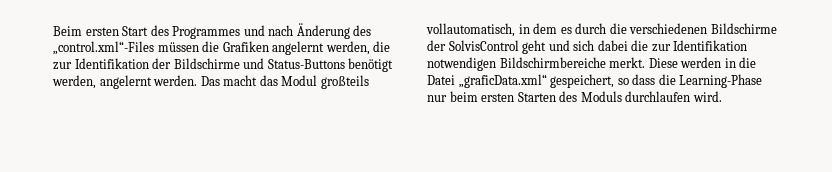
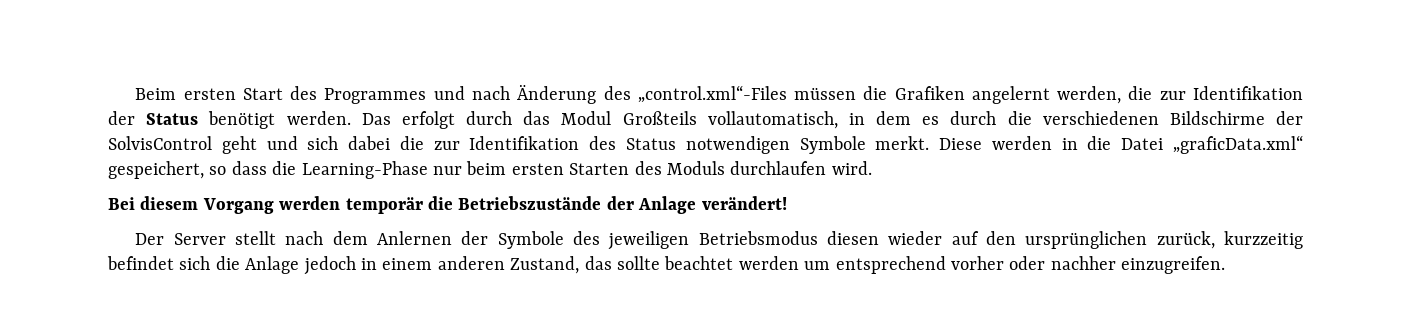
[173,58,394,72] [52,75,258,89] Bildschirme und Status-Buttons benötigt werden, angelernt werden. Das macht -> [146,111,512,129] Status benötigt werden. Das erfolgt durch
[320,75,369,89] großteils -> [622,111,697,125] Großteils
[427,57,606,71] notwendigen Bildschirmbereiche -> [589,136,866,154] des Status notwendigen Symbole
(722, 96) none -> [108,196,787,214] [135,231,1304,250] [107,256,1226,275] // Bei diesem Vorgang werden temporär die Betriebszustände der Anlage verändert! // Der Server stellt nach dem Anlernen der Symbole des jeweiligen Betriebsmodus diesen wieder auf den ursprünglichen zurück, kurzzeitig befindet sich die Anlage jedoch in einem anderen Zustand, das sollte beachtet werden um entsprechend vorher oder nachher einzugreifen.

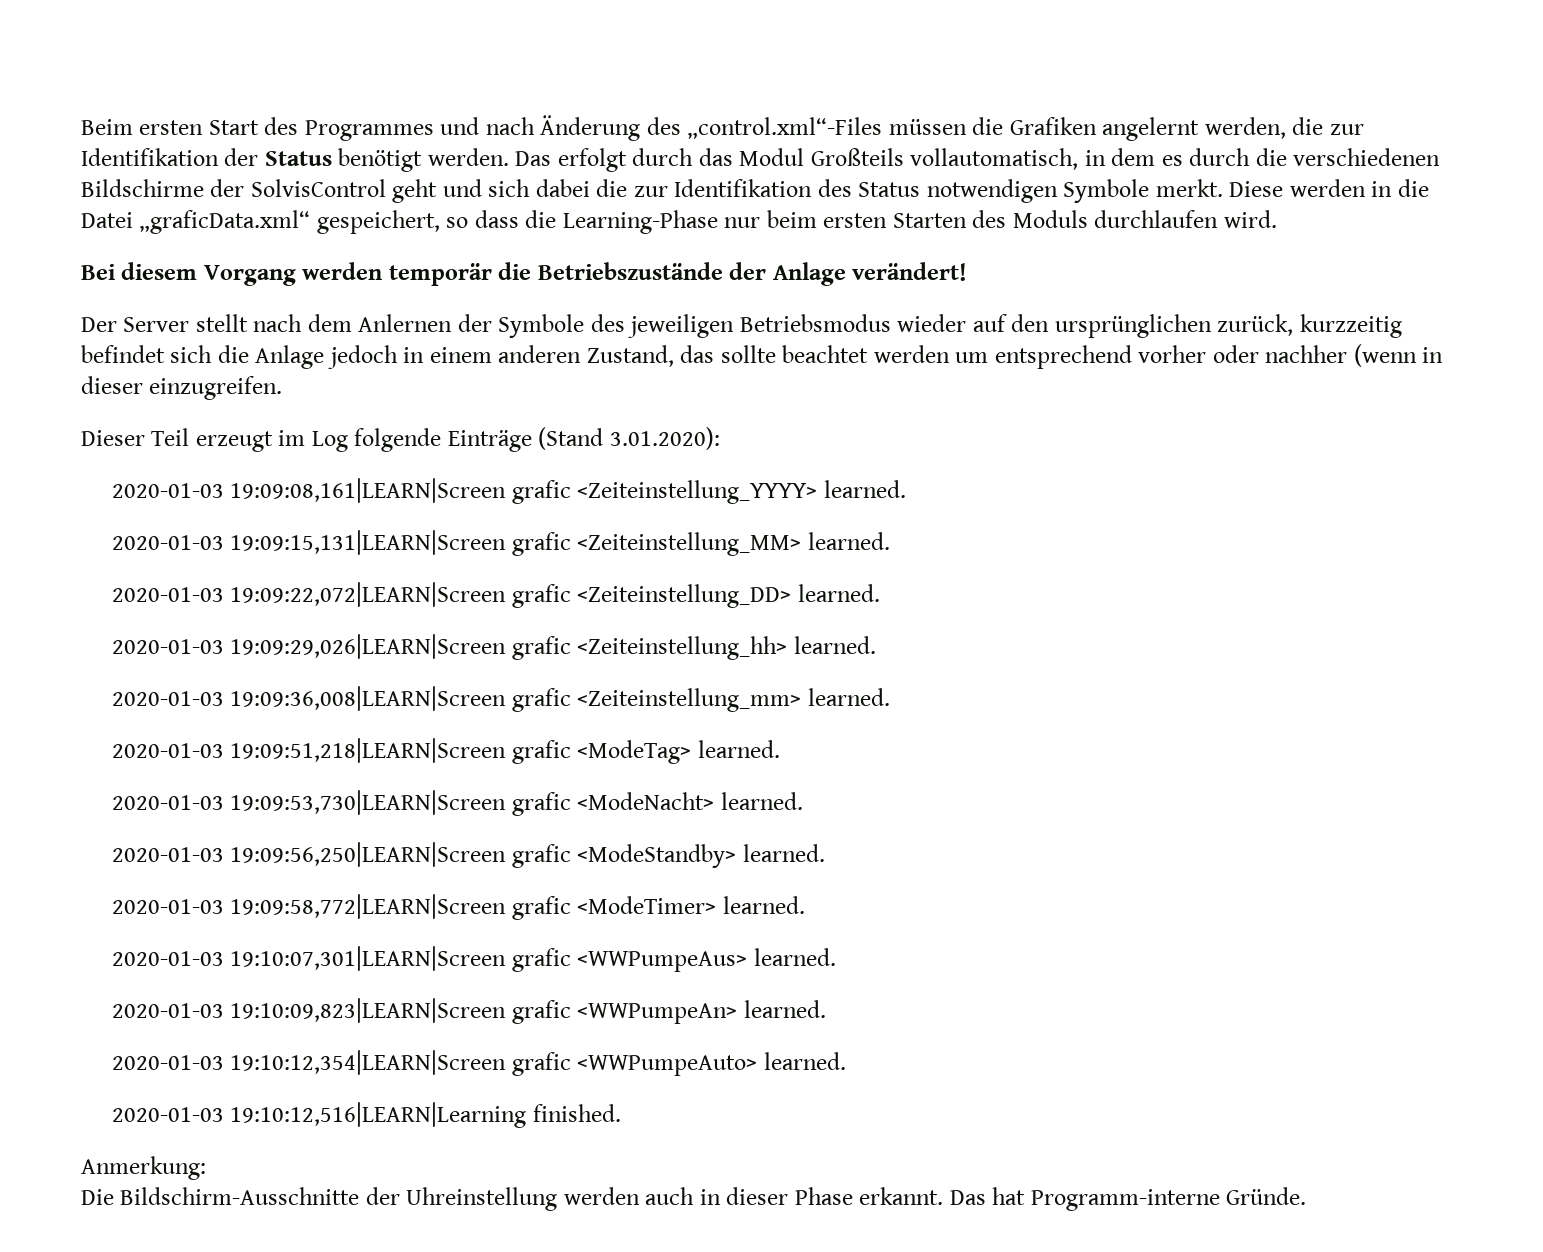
[827,231,880,245] diesen -> (891, 323) none
[1121,256,1226,274] einzugreifen. -> [1353,344,1444,367] [81,376,283,400] [81,427,720,452] [111,478,906,504] [111,530,890,556] [111,582,880,608] [111,634,876,660] [111,686,890,712] [111,738,780,764] [111,790,803,816] [111,842,825,868] [111,894,805,920] [111,946,836,972] [111,998,826,1024] [111,1050,846,1076] [111,1102,621,1128] [81,1156,206,1180] [81,1187,1307,1211] (wenn in dieser einzugreifen. // Dieser Teil erzeugt im Log folgende Einträge (Stand 3.01.2020): // 2020-01-03 19:09:08,161|LEARN|Screen grafic <Zeiteinstellung_YYYY> learned. // 2020-01-03 19:09:15,131|LEARN|Screen grafic <Zeiteinstellung_MM> learned. // 2020-01-03 19:09:22,072|LEARN|Screen grafic <Zeiteinstellung_DD> learned. // 2020-01-03 19:09:29,026|LEARN|Screen grafic <Zeiteinstellung_hh> learned. // 2020-01-03 19:09:36,008|LEARN|Screen grafic <Zeiteinstellung_mm> learned. // 2020-01-03 19:09:51,218|LEARN|Screen grafic <ModeTag> learned. // 2020-01-03 19:09:53,730|LEARN|Screen grafic <ModeNacht> learned. // 2020-01-03 19:09:56,250|LEARN|Screen grafic <ModeStandby> learned. // 2020-01-03 19:09:58,772|LEARN|Screen grafic <ModeTimer> learned. // 2020-01-03 19:10:07,301|LEARN|Screen grafic <WWPumpeAus> learned. // 2020-01-03 19:10:09,823|LEARN|Screen grafic <WWPumpeAn> learned. // 2020-01-03 19:10:12,354|LEARN|Screen grafic <WWPumpeAuto> learned. // 2020-01-03 19:10:12,516|LEARN|Learning finished. // Anmerkung: // Die Bildschirm-Ausschnitte der Uhreinstellung werden auch in dieser Phase erkannt. Das hat Programm-interne Gründe.

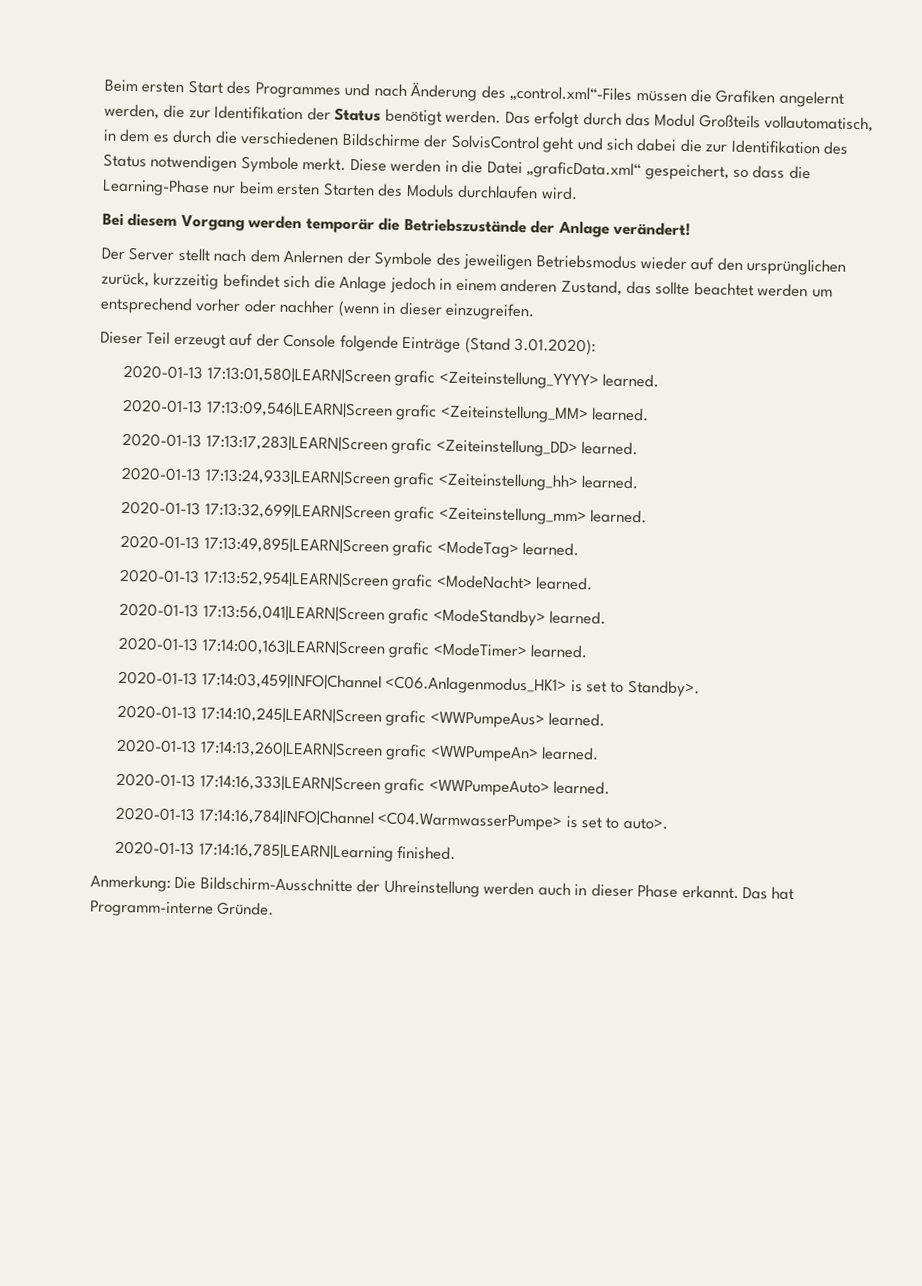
[278,430,348,452] im Log -> [229,332,337,348] auf der Console
[111,478,507,503] 2020-01-03 19:09:08,161|LEARN|Screen -> [123,364,391,385] 2020-01-13 17:13:01,580|LEARN|Screen
[111,530,507,555] 2020-01-03 19:09:15,131|LEARN|Screen -> [123,398,393,419] 2020-01-13 17:13:09,546|LEARN|Screen
[111,582,507,607] 2020-01-03 19:09:22,072|LEARN|Screen -> [122,432,388,453] 2020-01-13 17:13:17,283|LEARN|Screen
[111,634,507,659] 2020-01-03 19:09:29,026|LEARN|Screen -> [121,466,391,487] 2020-01-13 17:13:24,933|LEARN|Screen
[111,686,507,711] 2020-01-03 19:09:36,008|LEARN|Screen -> [121,500,391,521] 2020-01-13 17:13:32,699|LEARN|Screen
[111,738,507,763] 2020-01-03 19:09:51,218|LEARN|Screen -> [120,534,389,555] 2020-01-13 17:13:49,895|LEARN|Screen
[111,790,507,815] 2020-01-03 19:09:53,730|LEARN|Screen -> [120,568,389,589] 2020-01-13 17:13:52,954|LEARN|Screen
[111,842,507,867] 2020-01-03 19:09:56,250|LEARN|Screen -> [119,602,385,623] 2020-01-13 17:13:56,041|LEARN|Screen
[111,894,507,919] 2020-01-03 19:09:58,772|LEARN|Screen -> [118,636,386,657] 2020-01-13 17:14:00,163|LEARN|Screen
[111,946,507,971] 2020-01-03 19:10:07,301|LEARN|Screen -> [118,670,700,698] [117,704,382,725] 2020-01-13 17:14:03,459|INFO|Channel <C06.Anlagenmodus_HK1> is set to Standby>. // 2020-01-13 17:14:10,245|LEARN|Screen
[111,998,507,1023] 2020-01-03 19:10:09,823|LEARN|Screen -> [117,738,383,759] 2020-01-13 17:14:13,260|LEARN|Screen
[111,1050,507,1075] 2020-01-03 19:10:12,354|LEARN|Screen -> [116,772,381,793] 2020-01-13 17:14:16,333|LEARN|Screen
[111,1102,527,1128] 2020-01-03 19:10:12,516|LEARN|Learning -> [115,806,668,831] [115,840,394,862] 2020-01-13 17:14:16,784|INFO|Channel <C04.WarmwasserPumpe> is set to auto>. // 2020-01-13 17:14:16,785|LEARN|Learning
(206, 1168) // -> (171, 883) none

